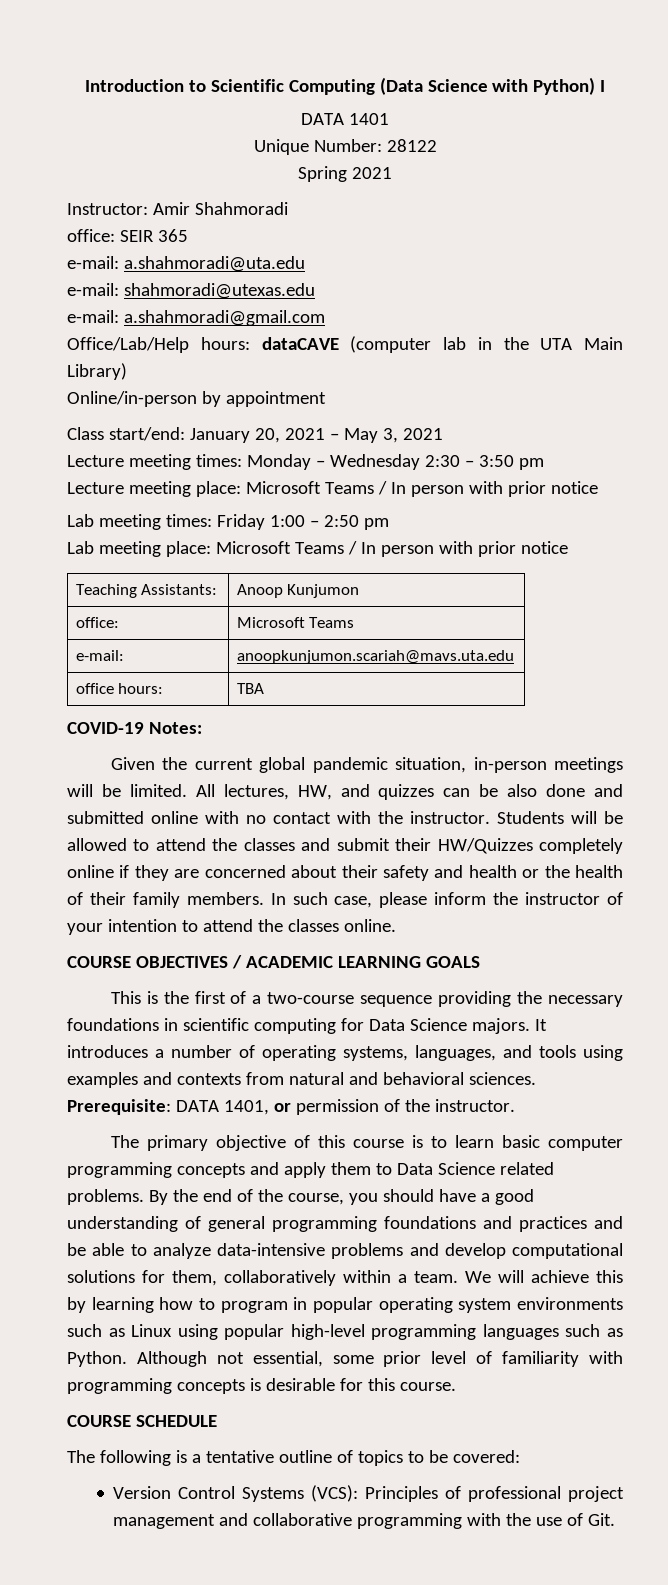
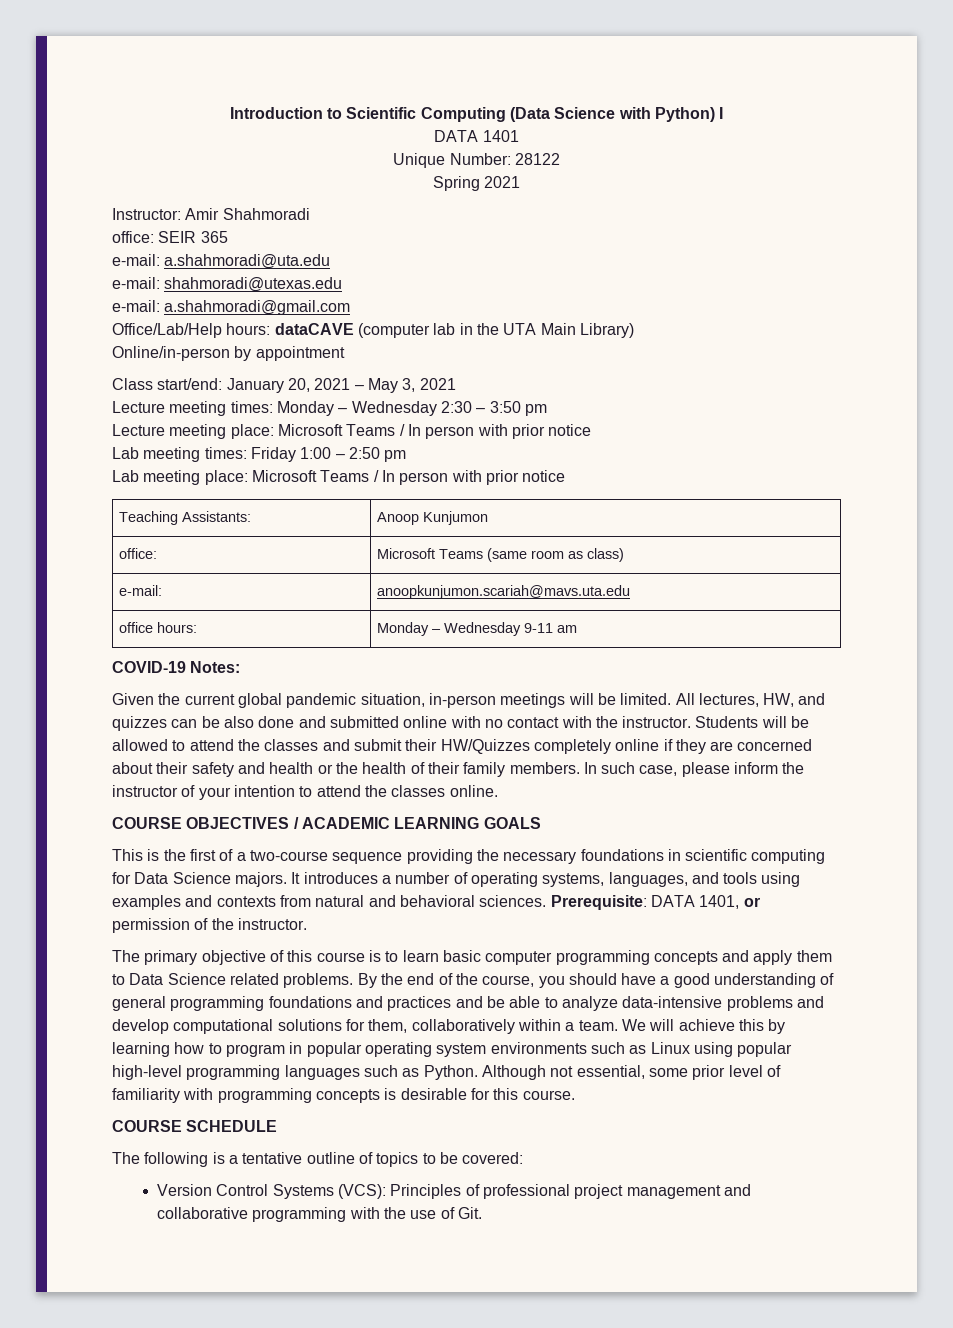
(355, 622) none -> [486,548,624,562] (same room as class)
[236,683,264,694] TBA -> [376,622,577,636] Monday – Wednesday 9-11 am

